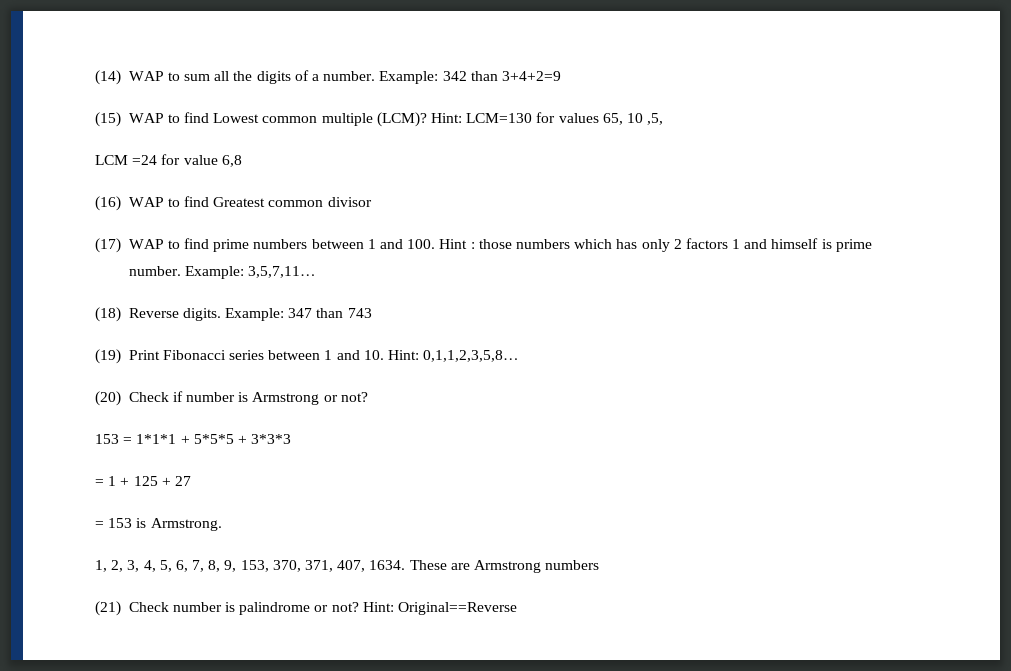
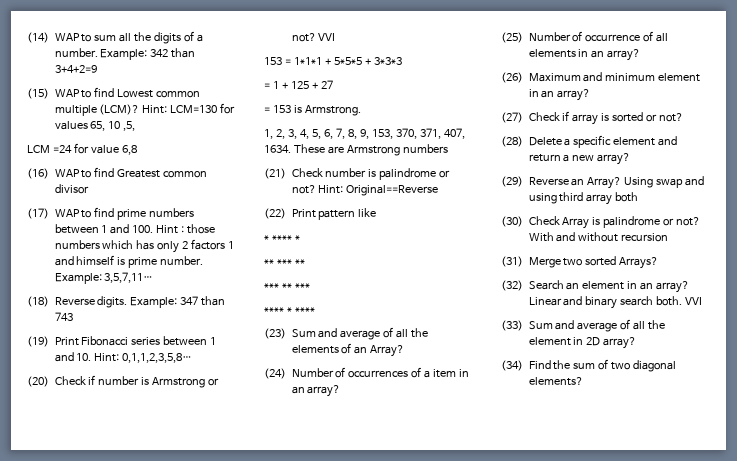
(368, 397) none -> [318,33,336,41] VVI
(518, 608) none -> [264,208,377,220] [264,235,300,241] [264,259,305,265] [264,283,310,289] [264,307,315,313] [264,327,429,340] [291,343,405,357] [264,367,470,379] [291,385,341,397] [501,31,669,43] [528,49,641,61] [501,72,701,83] [528,89,591,101] [501,111,684,125] [501,135,678,148] [528,153,631,165] [501,176,705,189] [528,192,639,205] [501,216,701,229] [528,232,669,242] [501,256,659,269] [501,280,690,293] [528,296,703,309] [501,319,666,332] [528,337,637,349] [501,359,677,372] [528,377,583,386] // (22) Print pattern like // * **** * // ** *** ** // *** ** *** // **** * **** // (23) Sum and average of all the elements of an Array? // (24) Number of occurrences of a item in an array? // (25) Number of occurrence of all elements in an array? // (26) Maximum and minimum element in an array? // (27) Check if array is sorted or not? // (28) Delete a specific element and return a new array? // (29) Reverse an Array? Using swap and using third array both // (30) Check Array is palindrome or not? With and without recursion // (31) Merge two sorted Arrays? // (32) Search an element in an array? Linear and binary search both. VVI // (33) Sum and average of all the element in 2D array? // (34) Find the sum of two diagonal elements?

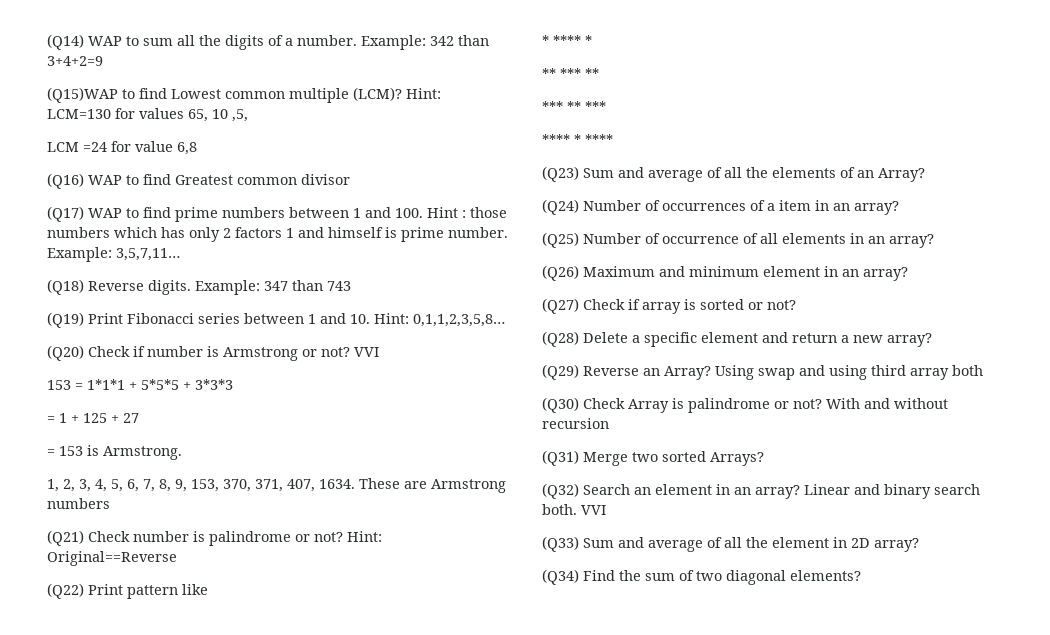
[27,32,49,43] (14) -> [47,34,84,50] (Q14)
[27,88,80,99] (15) WAP -> [47,87,118,103] (Q15)WAP
[27,168,49,179] (16) -> [47,173,84,189] (Q16)
[27,208,49,219] (17) -> [47,206,84,222] (Q17)
[27,296,49,307] (18) -> [47,279,84,295] (Q18)
[27,336,49,347] (19) -> [47,312,84,328] (Q19)
[27,376,49,387] (20) -> [47,345,84,361] (Q20)
[264,168,286,179] (21) -> [47,530,84,546] (Q21)
[264,208,286,219] (22) -> [47,583,84,599] (Q22)
[264,328,286,339] (23) -> [542,166,579,182] (Q23)
[264,368,286,379] (24) -> [542,199,579,215] (Q24)
[501,32,523,43] (25) -> [542,232,579,248] (Q25)
[501,72,523,83] (26) -> [542,265,579,281] (Q26)
[501,112,523,123] (27) -> [542,298,579,314] (Q27)
[501,136,523,147] (28) -> [542,331,579,347] (Q28)
[501,176,523,187] (29) -> [542,364,579,380] (Q29)
[501,216,523,227] (30) -> [542,397,579,413] (Q30)
[501,256,523,267] (31) -> [542,450,579,466] (Q31)
[501,280,523,291] (32) -> [542,483,579,499] (Q32)
[501,320,523,331] (33) -> [542,536,579,552] (Q33)
[501,360,523,371] (34) -> [542,569,579,585] (Q34)

